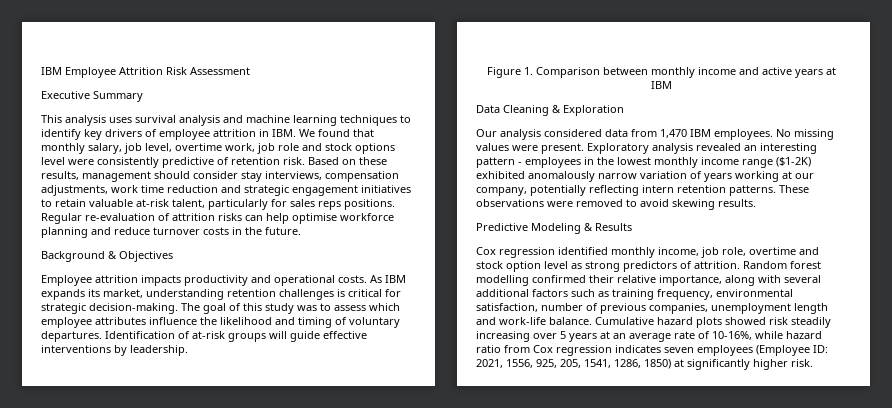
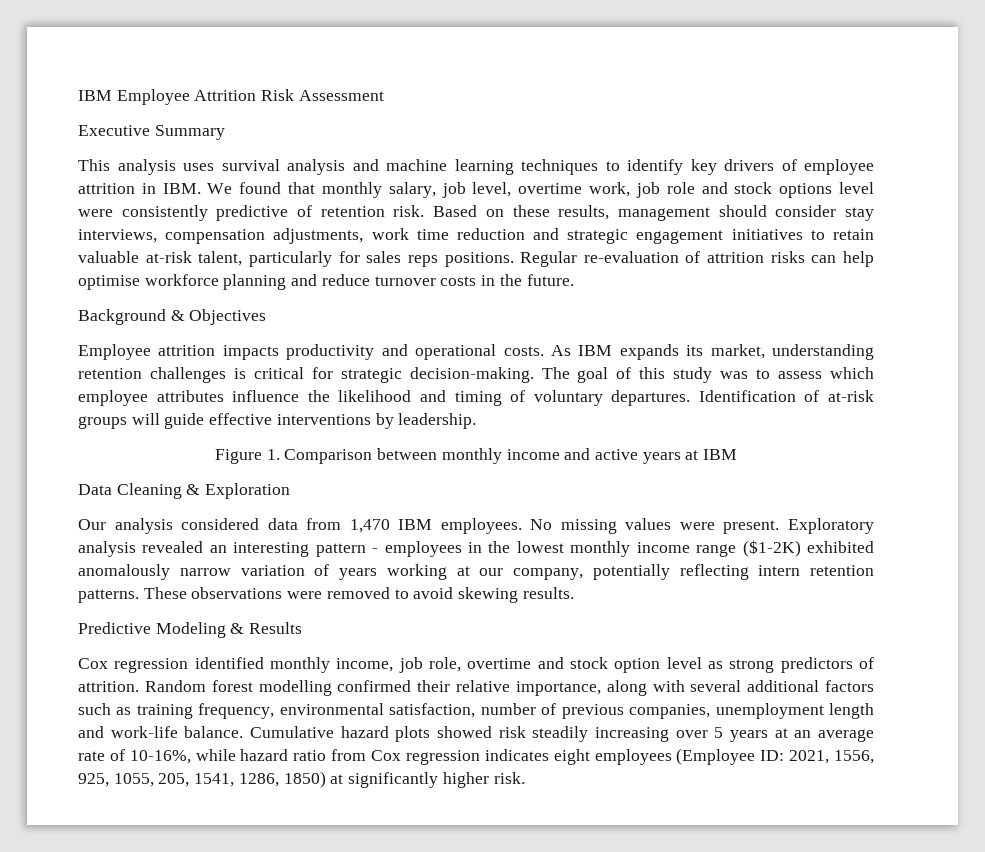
[664,347,694,353] seven -> [553,749,590,765] eight
(557, 363) none -> [113,773,154,787] 1055,

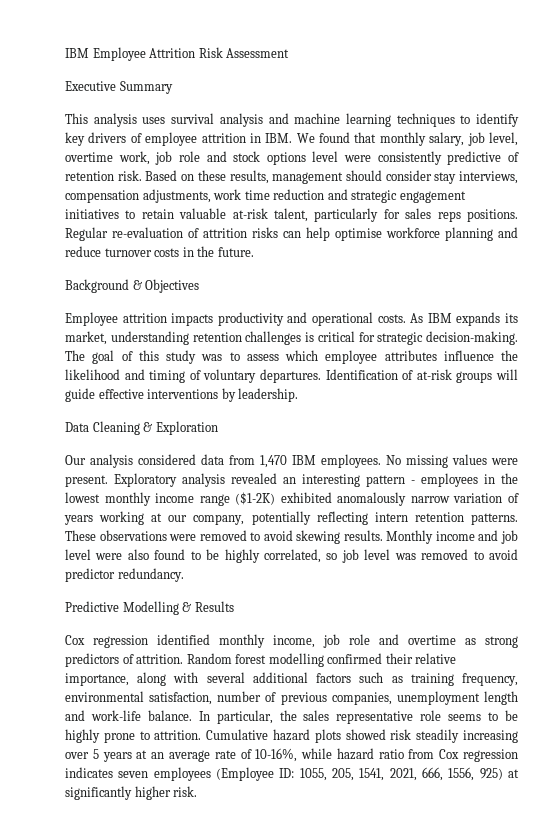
[214,448,738,464] // Figure 1. Comparison between monthly income and active years at IBM -> (299, 395) none
(574, 593) none -> [386,530,518,544] [65,549,518,563] [65,568,184,582] Monthly income and job level were also found to be highly correlated, so job level was removed to avoid predictor redundancy.
[155,622,226,638] Modeling -> [122,601,179,615] Modelling
[429,657,702,673] role, overtime and stock option level -> [349,634,456,645] role and overtime
(244, 732) none -> [198,710,519,724] [65,729,202,743] In particular, the sales representative role seems to be highly prone to attrition.
[553,749,590,765] eight -> [118,771,149,778] seven
[789,750,875,764] [78,771,326,788] 2021, 1556, 925, 1055, 205, 1541, 1286, 1850) -> [299,767,503,781] 1055, 205, 1541, 2021, 666, 1556, 925)

